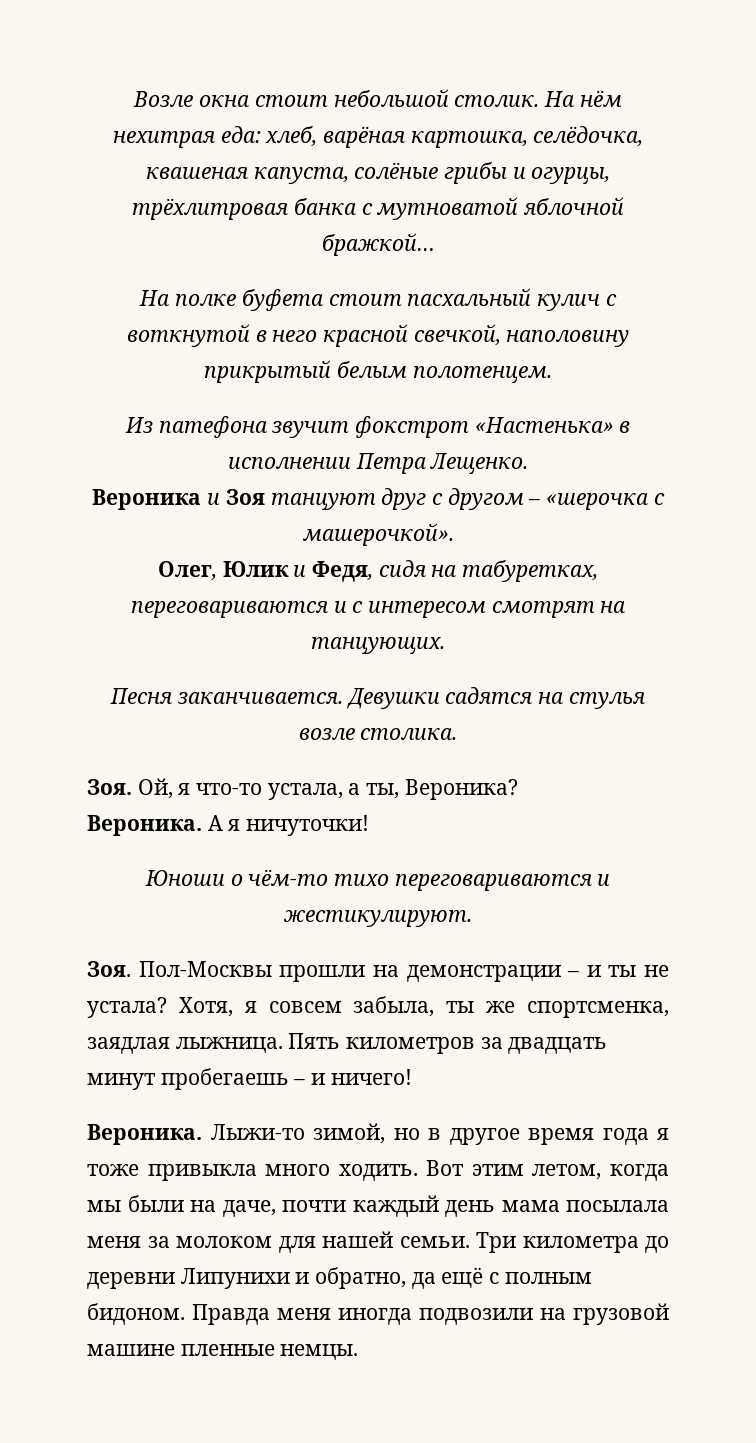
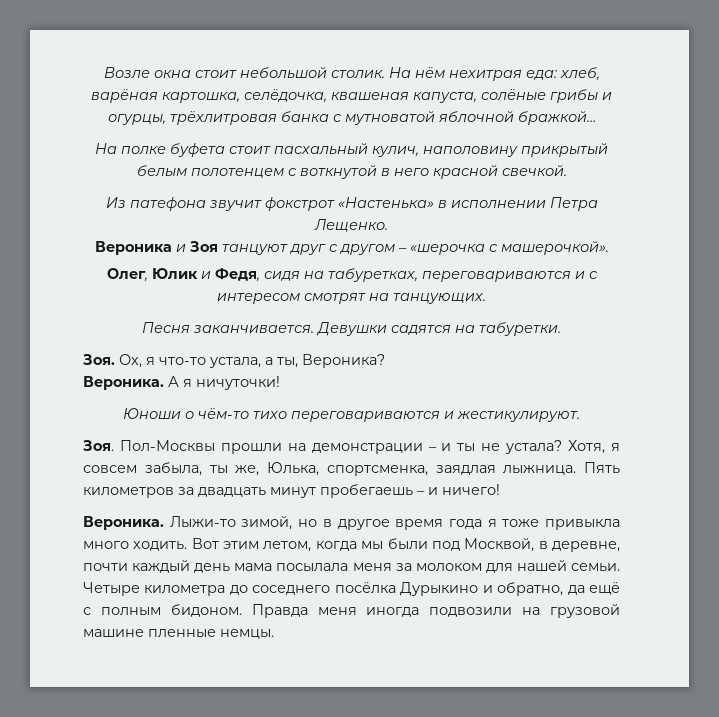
[536,294,600,311] кулич -> [372,143,608,157] [136,165,284,178] кулич, наполовину прикрытый белым полотенцем
[413,324,630,347] [204,360,552,383] свечкой, наполовину прикрытый белым полотенцем. -> [501,165,567,176] свечкой.
[568,692,645,709] [298,728,458,740] [87,778,173,799] стулья возле столика. // Зоя. Ой, -> [479,322,561,336] [83,354,142,368] табуретки. // Зоя. Ох,
[486,1001,516,1013] же -> [235,462,319,476] же, Юлька,
[190,1200,276,1217] на даче, -> [431,538,621,552] под Москвой, в деревне,
[476,1232,516,1253] Три -> [83,582,140,596] Четыре
[87,1268,290,1289] деревни Липунихи -> [252,582,479,596] соседнего посёлка Дурыкино

